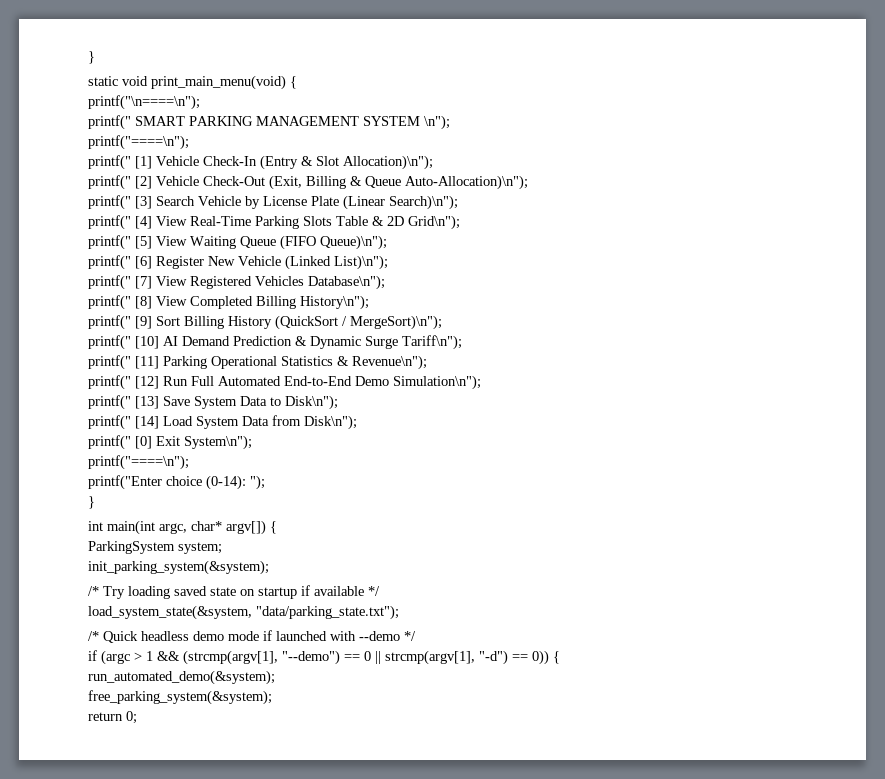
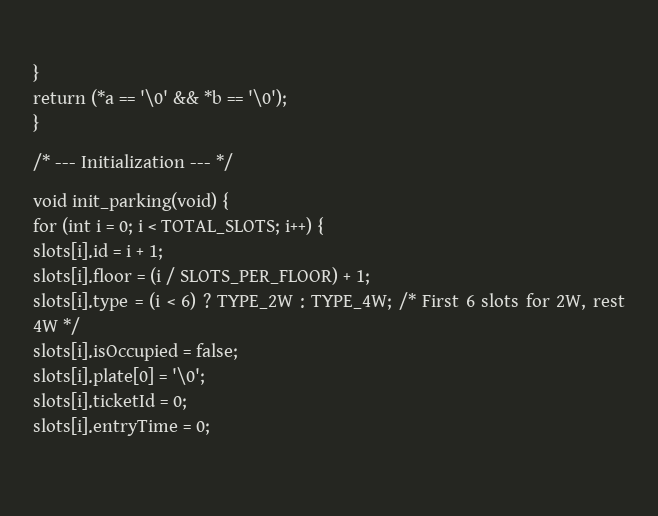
[88,51,95,64] [88,75,297,90] [88,95,200,110] [88,115,450,130] [88,135,189,150] [88,155,433,170] [88,175,528,190] [88,195,458,210] [88,215,460,230] [88,235,387,250] [88,255,388,270] [88,275,385,290] [88,295,369,310] [88,315,442,330] [88,335,462,350] [88,355,427,370] [88,375,481,390] [88,395,338,410] [88,415,357,430] [88,435,252,450] [88,455,189,470] [88,475,265,490] [88,496,95,509] [88,520,277,535] [88,541,222,554] [88,560,269,575] [88,585,380,599] [88,605,399,620] [88,630,416,643] [88,650,560,665] [88,670,275,685] [88,690,272,705] [88,712,123,721] } // static void print_main_menu(void) { // printf("\n====\n"); // printf(" SMART PARKING MANAGEMENT SYSTEM \n"); // printf("====\n"); // printf(" [1] Vehicle Check-In (Entry & Slot Allocation)\n"); // printf(" [2] Vehicle Check-Out (Exit, Billing & Queue Auto-Allocation)\n"); // printf(" [3] Search Vehicle by License Plate (Linear Search)\n"); // printf(" [4] View Real-Time Parking Slots Table & 2D Grid\n"); // printf(" [5] View Waiting Queue (FIFO Queue)\n"); // printf(" [6] Register New Vehicle (Linked List)\n"); // printf(" [7] View Registered Vehicles Database\n"); // printf(" [8] View Completed Billing History\n"); // printf(" [9] Sort Billing History (QuickSort / MergeSort)\n"); // printf(" [10] AI Demand Prediction & Dynamic Surge Tariff\n"); // printf(" [11] Parking Operational Statistics & Revenue\n"); // printf(" [12] Run Full Automated End-to-End Demo Simulation\n"); // printf(" [13] Save System Data to Disk\n"); // printf(" [14] Load System Data from Disk\n"); // printf(" [0] Exit System\n"); // printf("====\n"); // printf("Enter choice (0-14): "); // } // int main(int argc, char* argv[]) { // ParkingSystem system; // init_parking_system(&system); // /* Try loading saved state on startup if available */ // load_system_state(&system, "data/parking_state.txt"); // /* Quick headless demo mode if launched with --demo */ // if (argc > 1 && (strcmp(argv[1], "--demo") == 0 || strcmp(argv[1], "-d") == 0)) { // run_automated_demo(&system); // free_parking_system(&system); // return -> [33,64,39,82] [33,89,287,107] [33,114,39,132] [33,153,233,171] [33,192,229,211] [33,217,324,235] [33,242,163,260] [33,267,370,285] [33,292,626,311] [33,317,80,335] [33,342,238,361] [33,367,205,386] [33,392,187,410] [33,417,191,436] } // return (*a == '\0' && *b == '\0'); // } // /* --- Initialization --- */ // void init_parking(void) { // for (int i = 0; i < TOTAL_SLOTS; i++) { // slots[i].id = i + 1; // slots[i].floor = (i / SLOTS_PER_FLOOR) + 1; // slots[i].type = (i < 6) ? TYPE_2W : TYPE_4W; /* First 6 slots for 2W, rest 4W */ // slots[i].isOccupied = false; // slots[i].plate[0] = '\0'; // slots[i].ticketId = 0; // slots[i].entryTime =

